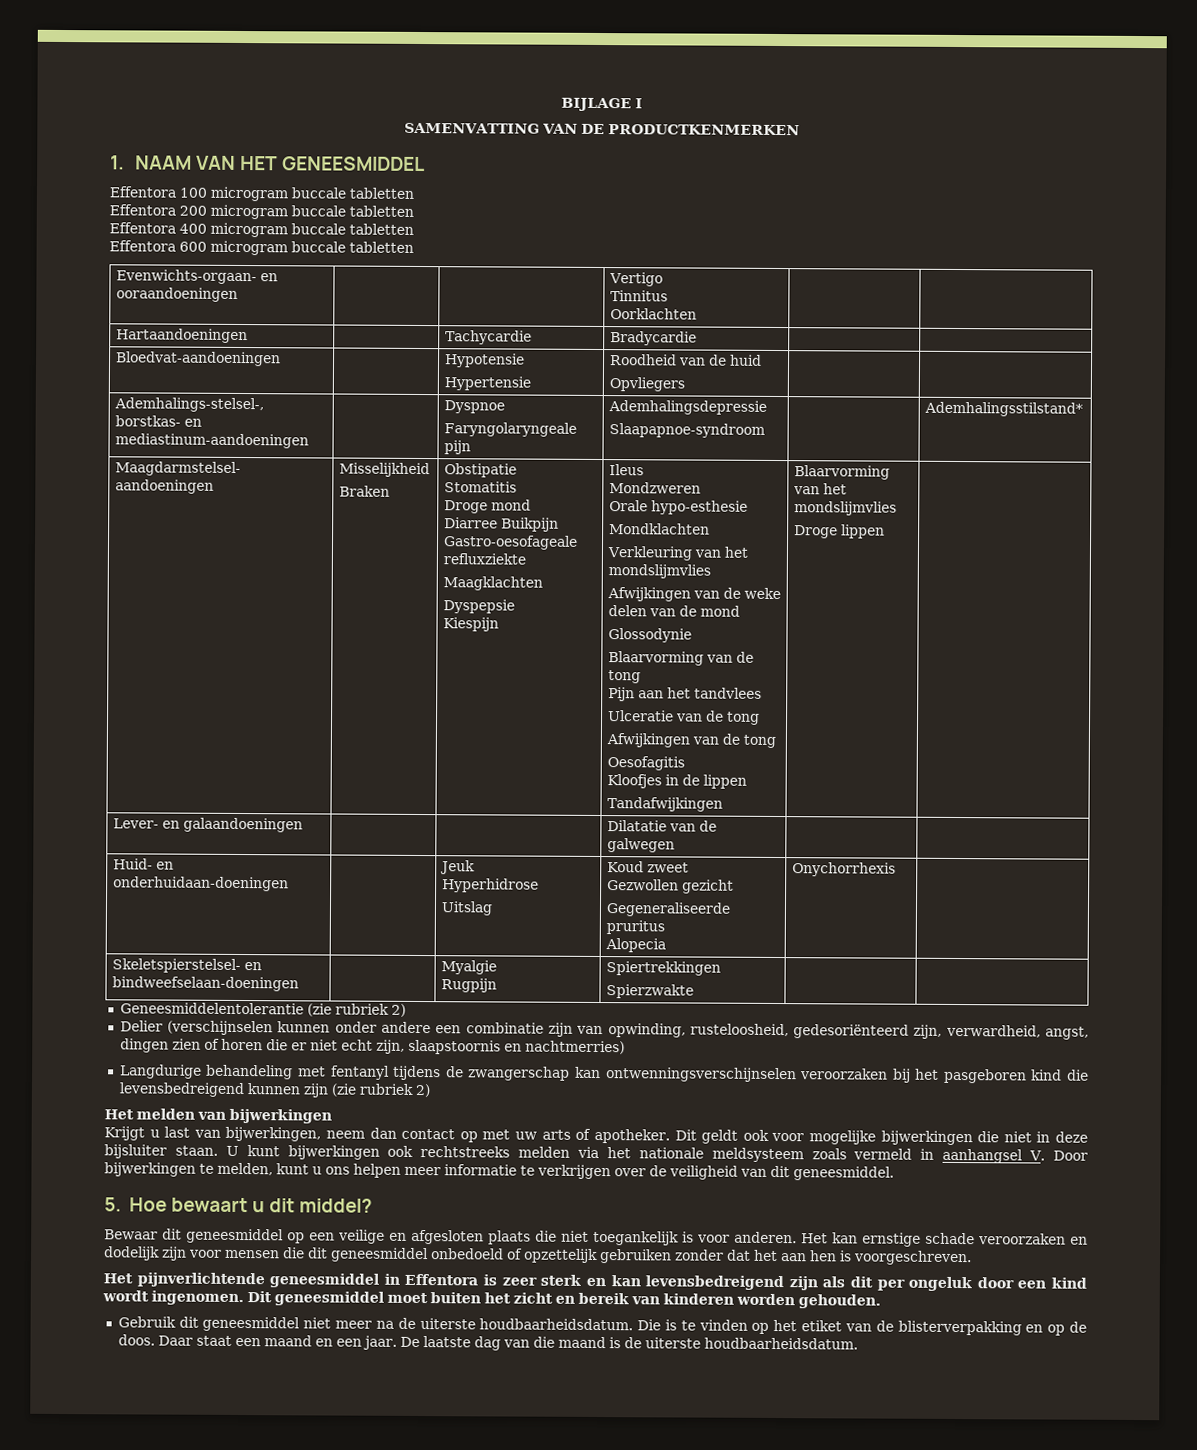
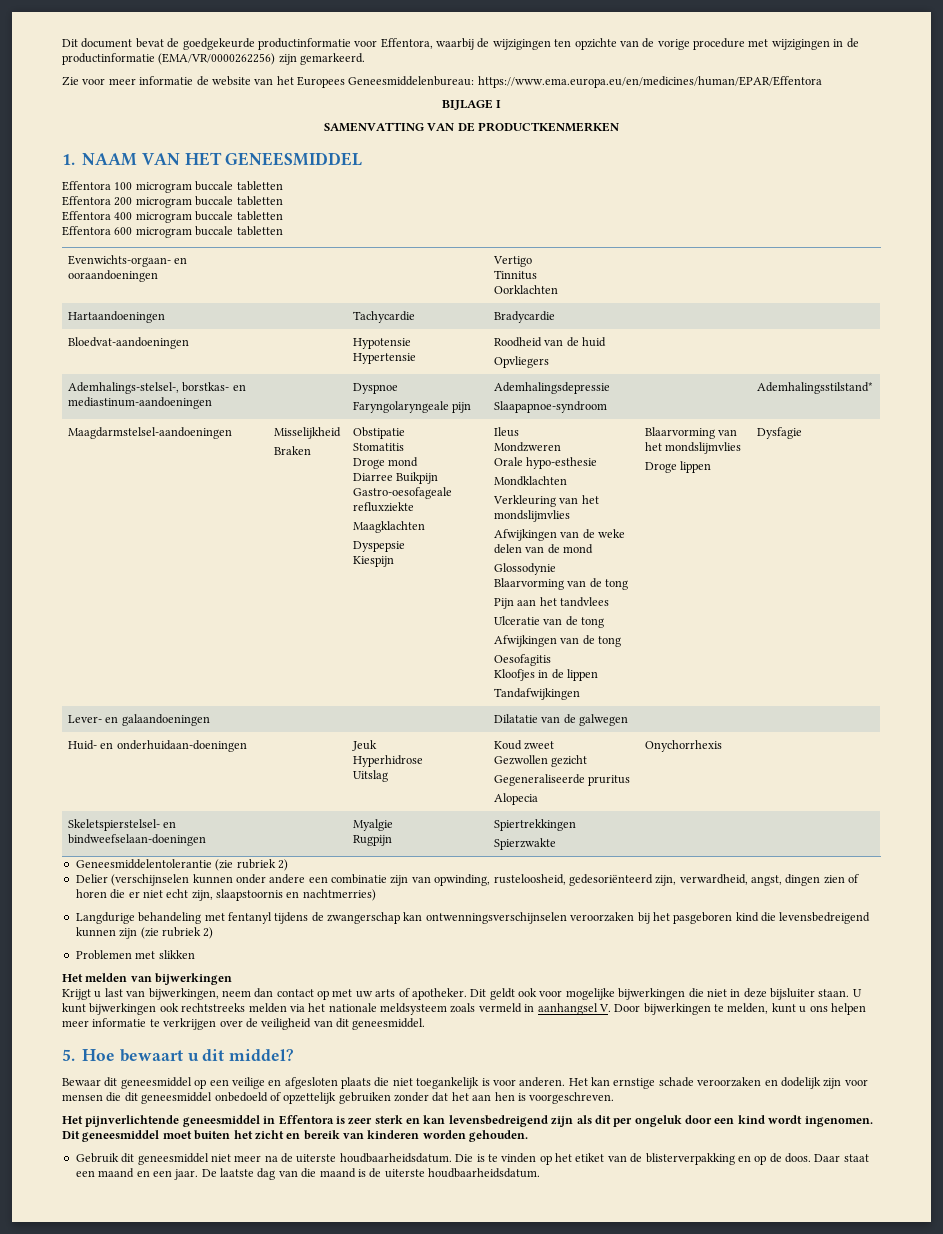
(561, 104) none -> [62,38,859,50] [62,53,366,65] [62,76,822,88] Dit document bevat de goedgekeurde productinformatie voor Effentora, waarbij de wijzigingen ten opzichte van de vorige procedure met wijzigingen in de productinformatie (EMA/VR/0000262256) zijn gemarkeerd. // Zie voor meer informatie de website van het Europees Geneesmiddelenbureau: https://www.ema.europa.eu/en/medicines/human/EPAR/Effentora //
(885, 531) none -> [756,427,802,439] Dysfagie
(430, 1090) none -> [75,950,195,960] // Problemen met slikken

